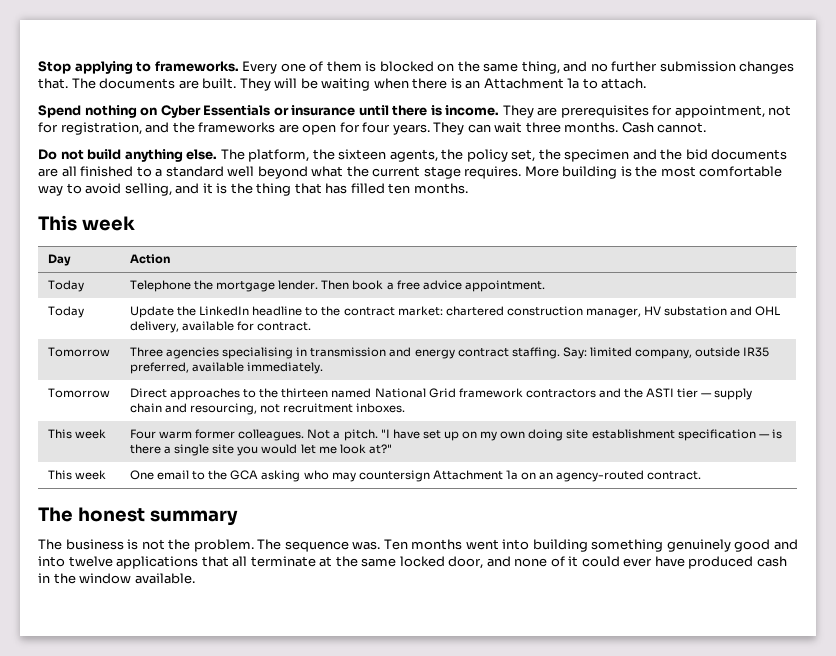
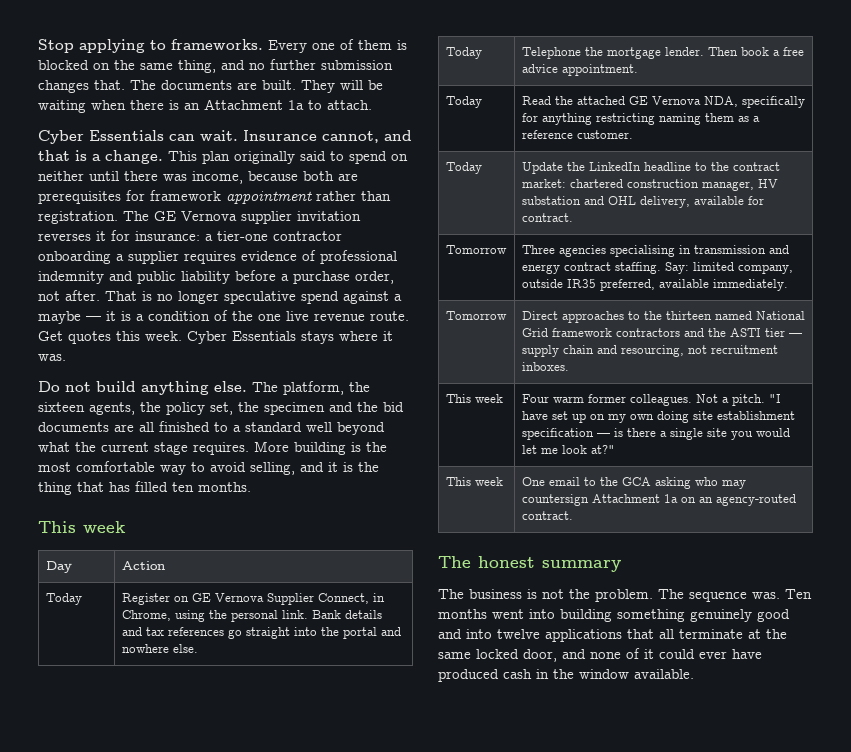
[38,105,792,118] [38,122,707,135] Spend nothing on Cyber Essentials or insurance until there is income. They are prerequisites for appointment, not for registration, and the frameworks are open for four years. They can wait three months. Cash cannot. -> [38,130,412,144] [38,150,408,164] [38,171,358,184] [38,190,391,204] [38,211,361,224] [38,230,342,241] [38,250,397,264] [38,270,394,284] [38,290,402,304] [38,310,409,324] [38,331,393,344] [38,354,66,361] Cyber Essentials can wait. Insurance cannot, and that is a change. This plan originally said to spend on neither until there was income, because both are prerequisites for framework appointment rather than registration. The GE Vernova supplier invitation reverses it for insurance: a tier-one contractor onboarding a supplier requires evidence of professional indemnity and public liability before a purchase order, not after. That is no longer speculative spend against a maybe — it is a condition of the one live revenue route. Get quotes this week. Cyber Essentials stays where it was.
(171, 259) none -> [45,593,82,605] [121,593,385,605] [121,610,382,622] [121,627,401,639] [121,644,198,653] // Today | Register on GE Vernova Supplier Connect, in Chrome, using the personal link. Bank details and tax references go straight into the portal and nowhere else.
(545, 286) none -> [445,96,482,108] [521,96,805,108] [521,113,760,125] [521,130,633,139] // Today | Read the attached GE Vernova NDA, specifically for anything restricting naming them as a reference customer.

